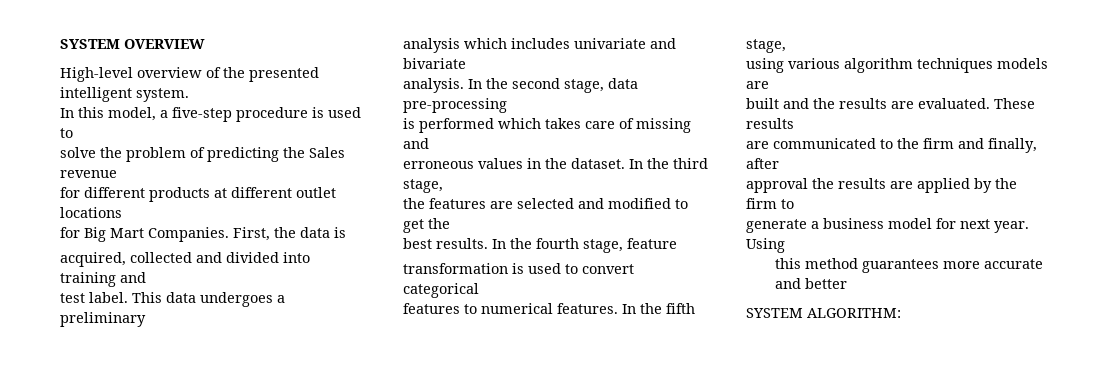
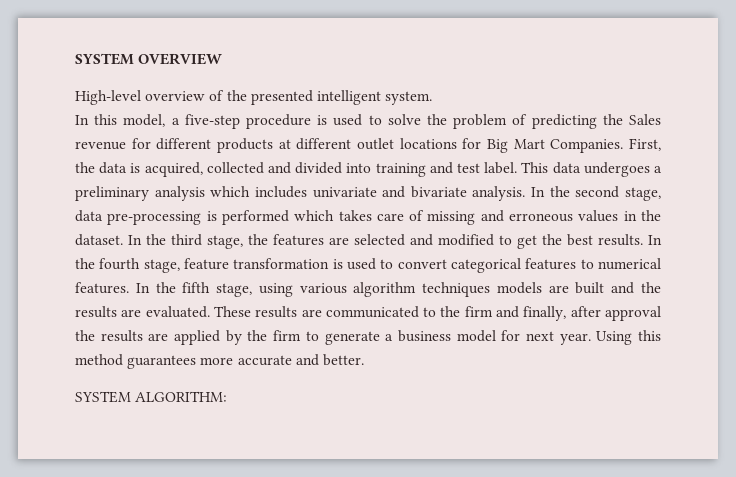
(73, 133) // -> (382, 120) none
(117, 174) // -> (126, 145) none
(122, 212) // -> (457, 143) none
(346, 232) // -> (141, 168) none
(146, 277) // -> (453, 168) none
(146, 319) // -> (149, 193) none
(466, 63) // -> (467, 192) none
(507, 105) // -> (202, 218) none
(429, 143) // -> (504, 216) none
(443, 186) // -> (243, 242) none
(450, 223) // -> (562, 239) none
(677, 243) // -> (229, 264) none
(479, 290) // -> (521, 265) none
(786, 46) // -> (253, 290) none
(769, 85) // -> (569, 289) none
(794, 123) // -> (298, 312) none
(779, 163) // -> (601, 311) none
(794, 204) // -> (319, 336) none
(785, 245) // -> (633, 338) none
[804,278,847,289] better -> [322,354,364,366] better.

